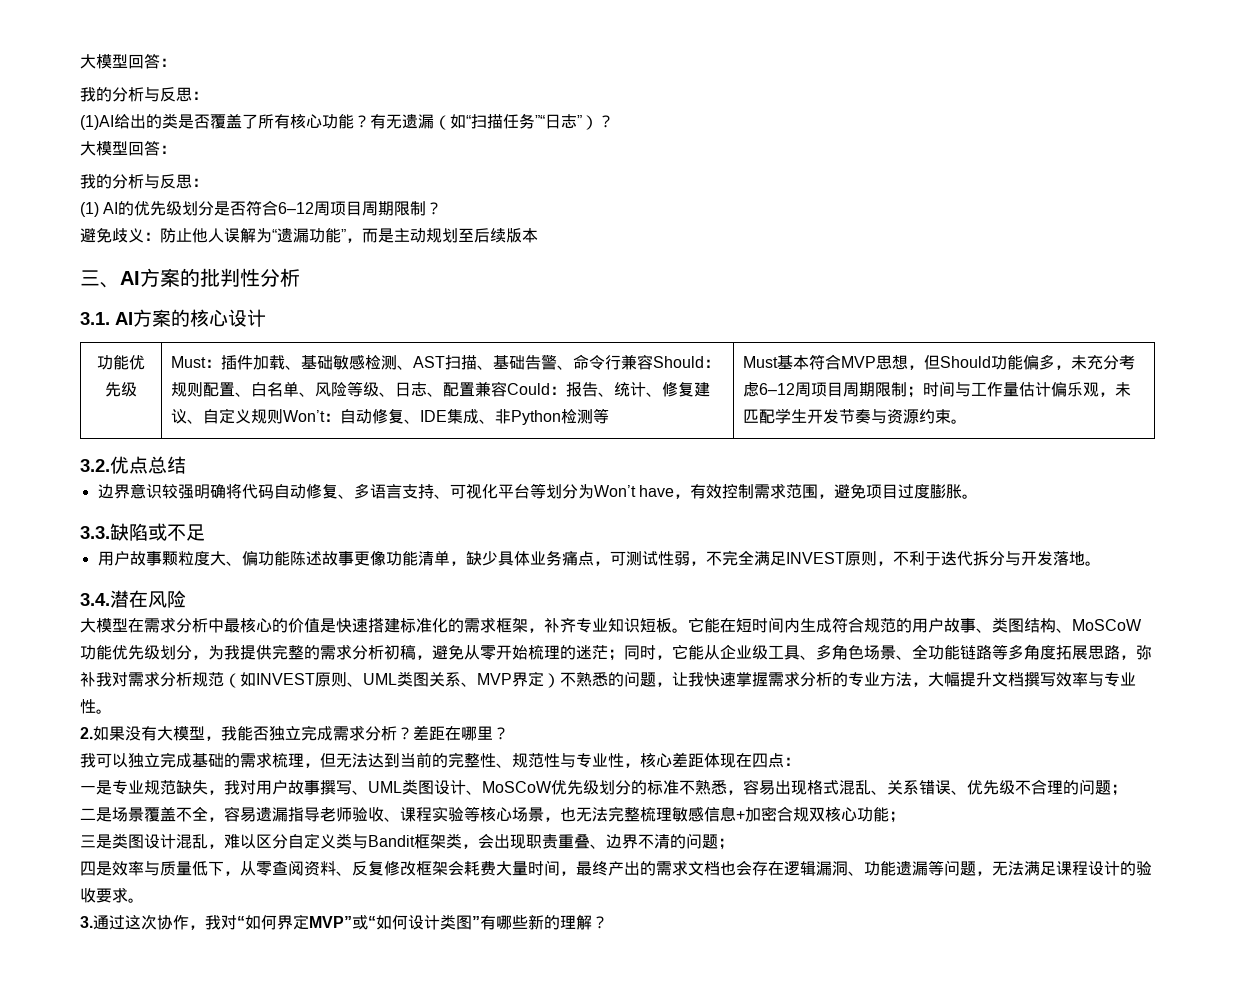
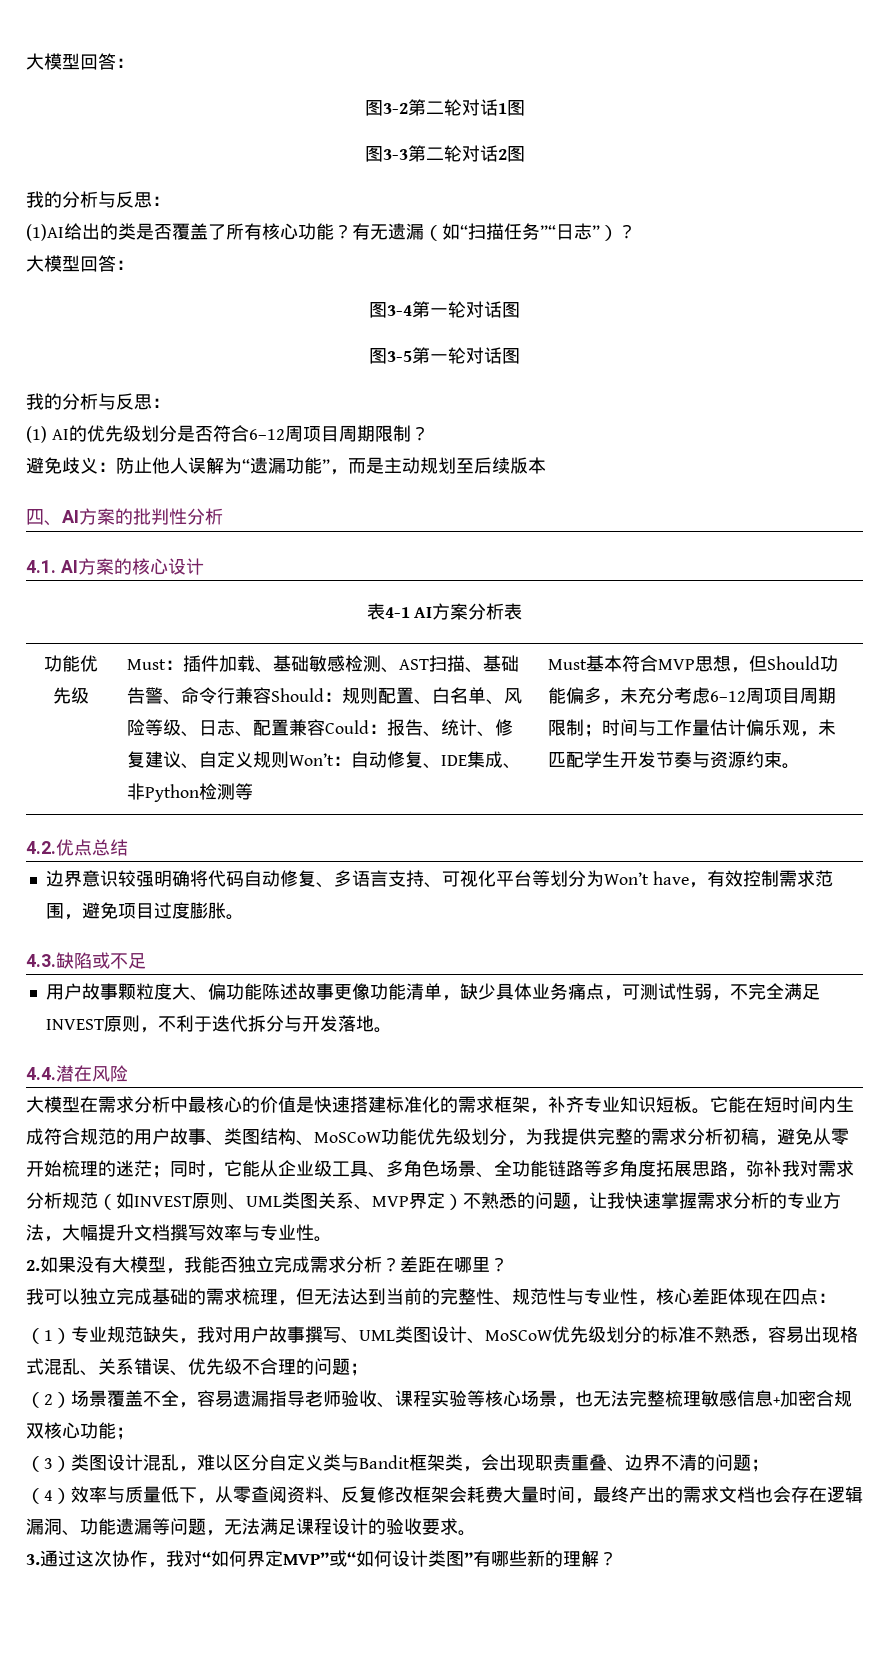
[80,53,176,69] 大模型回答： -> [26,53,134,70] [364,99,525,116] [364,145,525,162] 大模型回答： // 图3-2第二轮对话1图 // 图3-3第二轮对话2图
(176, 149) none -> [369,301,520,318] [369,347,520,364] // 图3-4第一轮对话图 // 图3-5第一轮对话图
[80,270,100,286] 三 -> [26,509,44,525] 四
[80,312,110,325] 3.1. -> [26,560,56,573] 4.1.
(266, 318) none -> [366,603,523,620] // 表4-1 AI方案分析表
[80,459,110,472] 3.2. -> [26,841,56,854] 4.2.
[80,526,110,539] 3.3. -> [26,954,56,967] 4.3.
[80,593,110,606] 3.4. -> [26,1067,56,1080] 4.4.
[80,780,112,795] 一是 -> [26,1328,71,1344] （1）
[80,807,112,822] 二是 -> [26,1392,71,1408] （2）
[80,834,112,849] 三是 -> [26,1456,71,1472] （3）
[80,861,112,876] 四是 -> [26,1488,71,1504] （4）

